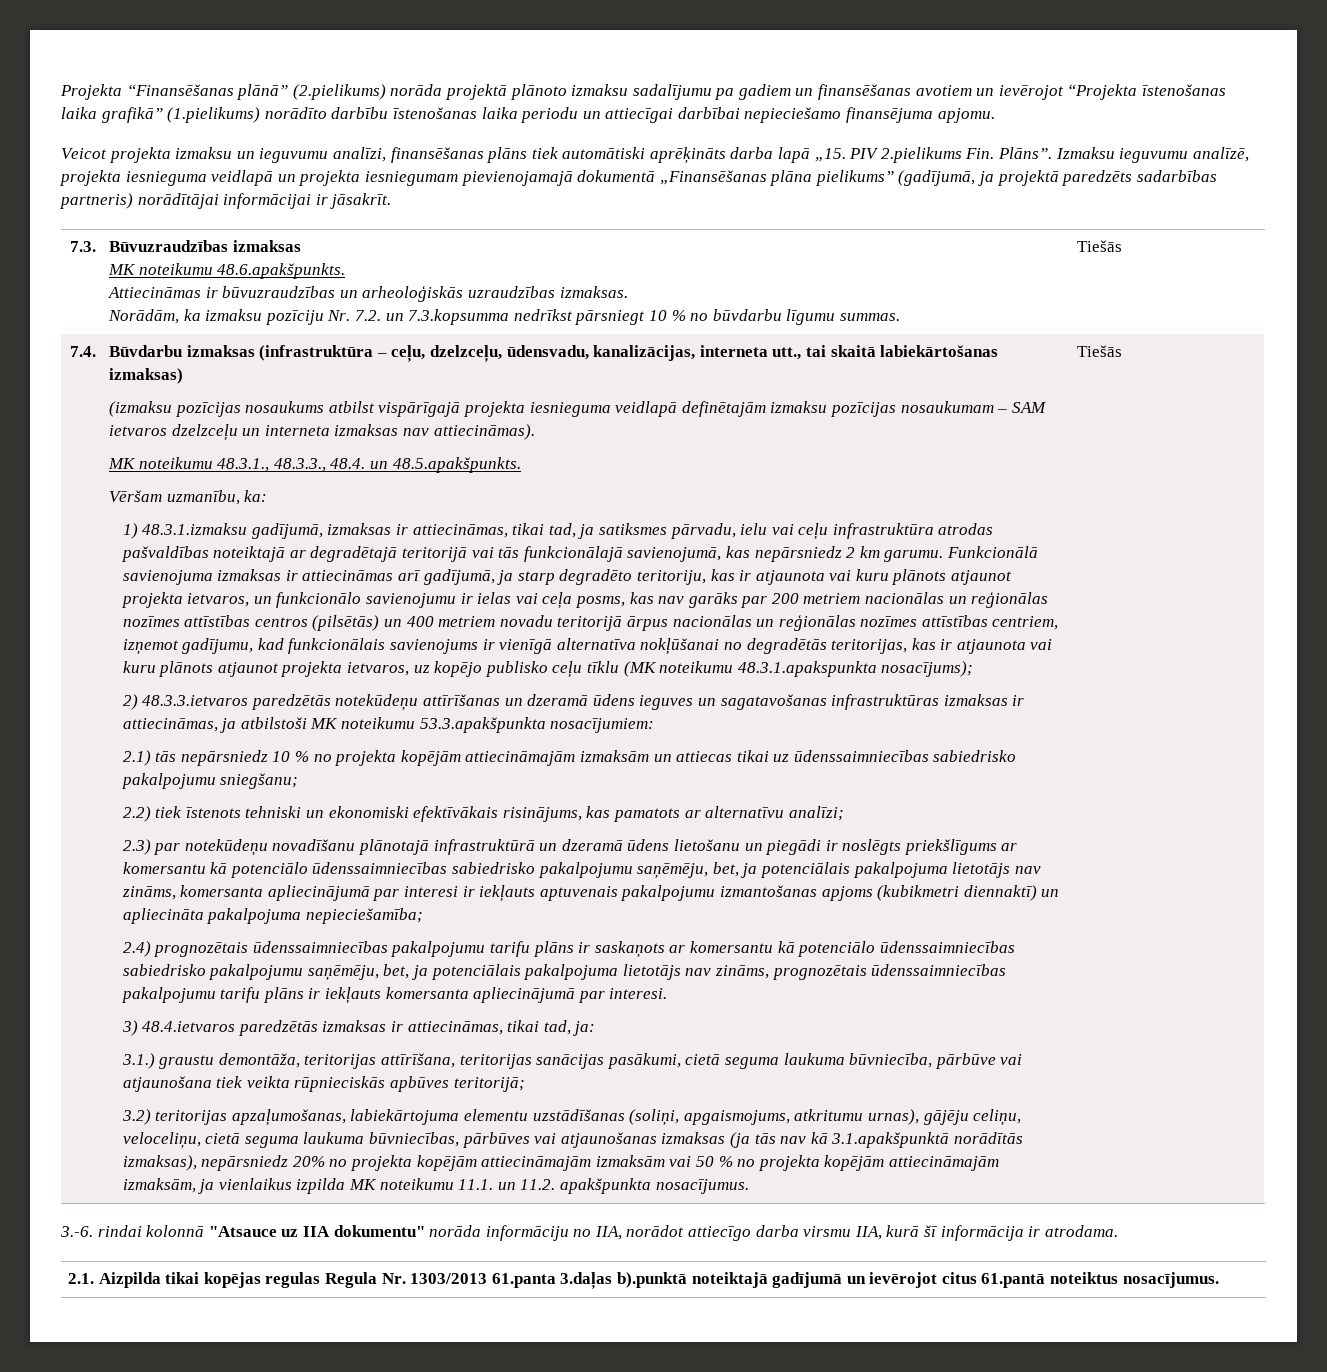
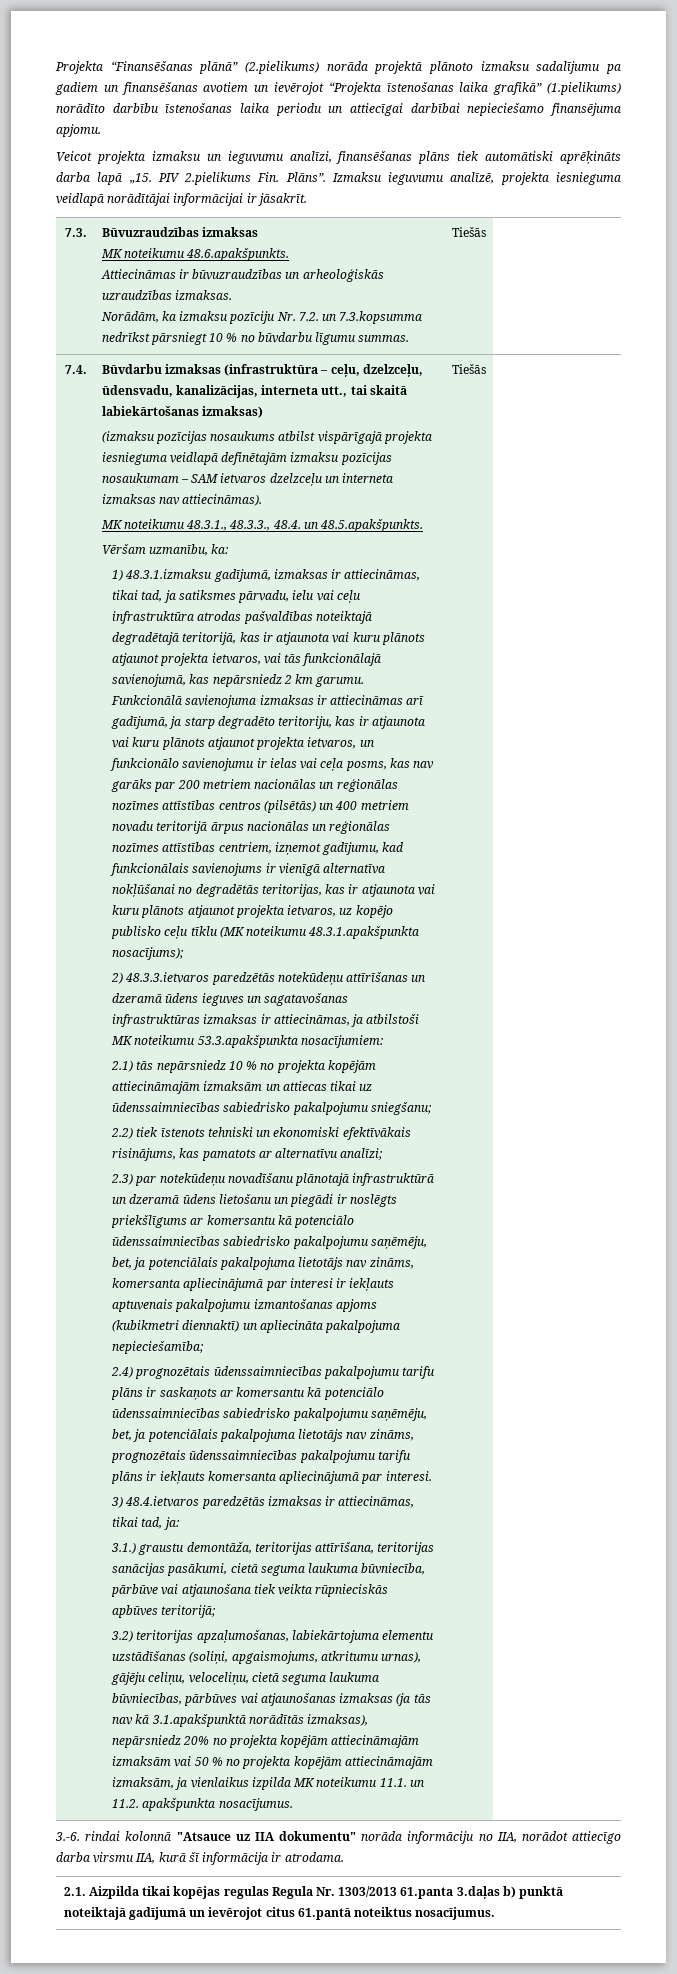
[277,170,1217,186] [60,193,133,209] un projekta iesniegumam pievienojamajā dokumentā „Finansēšanas plāna pielikums” (gadījumā, ja projektā paredzēts sadarbības partneris) -> (104, 199) none
[289,546,467,562] ar degradētajā teritorijā -> [112,632,425,645] [112,653,261,666] degradētajā teritorijā, kas ir atjaunota vai kuru plānots atjaunot projekta ietvaros,
[737,661,877,677] 48.3.1.apakspunkta -> [308,926,420,939] 48.3.1.apakšpunkta
[616,1272,687,1288] b).punktā -> [502,1886,564,1899] b) punktā

